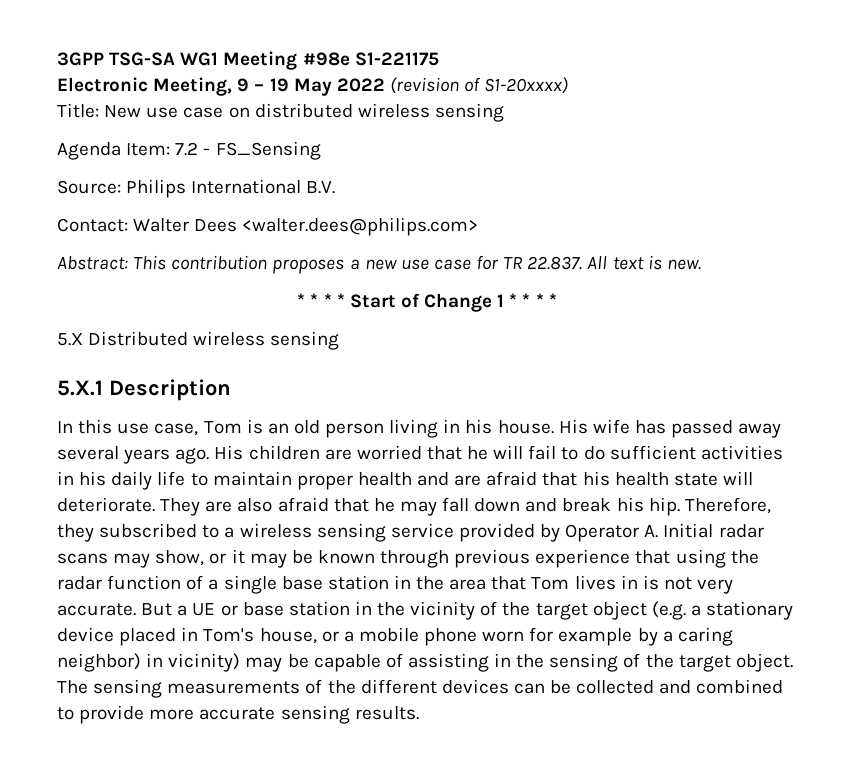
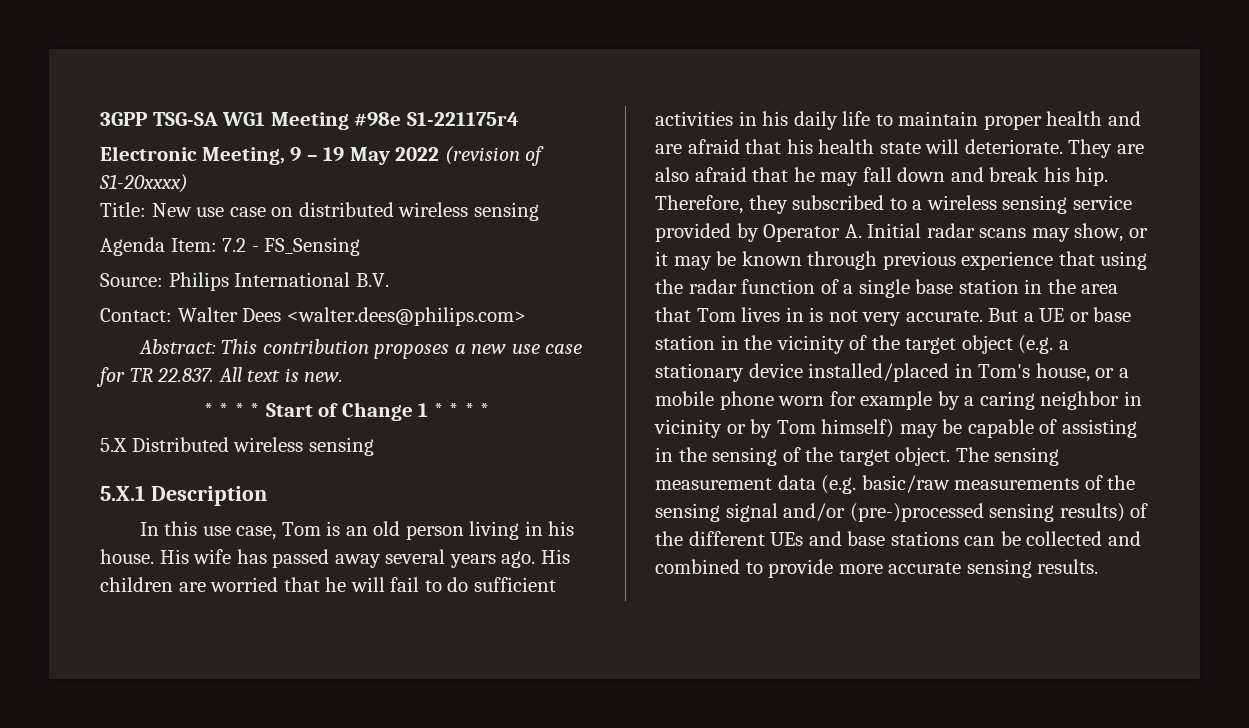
[354,52,439,66] S1-221175 -> [406,112,519,126] S1-221175r4
[119,628,177,646] placed -> [808,363,950,382] installed/placed
[57,653,241,672] neighbor) in vicinity) -> [1040,391,1142,410] [654,419,895,438] neighbor in vicinity or by Tom himself)
[167,679,509,694] measurements of the different devices -> [655,475,1136,494] [655,503,1149,522] [655,531,959,546] measurement data (e.g. basic/raw measurements of the sensing signal and/or (pre-)processed sensing results) of the different UEs and base stations

